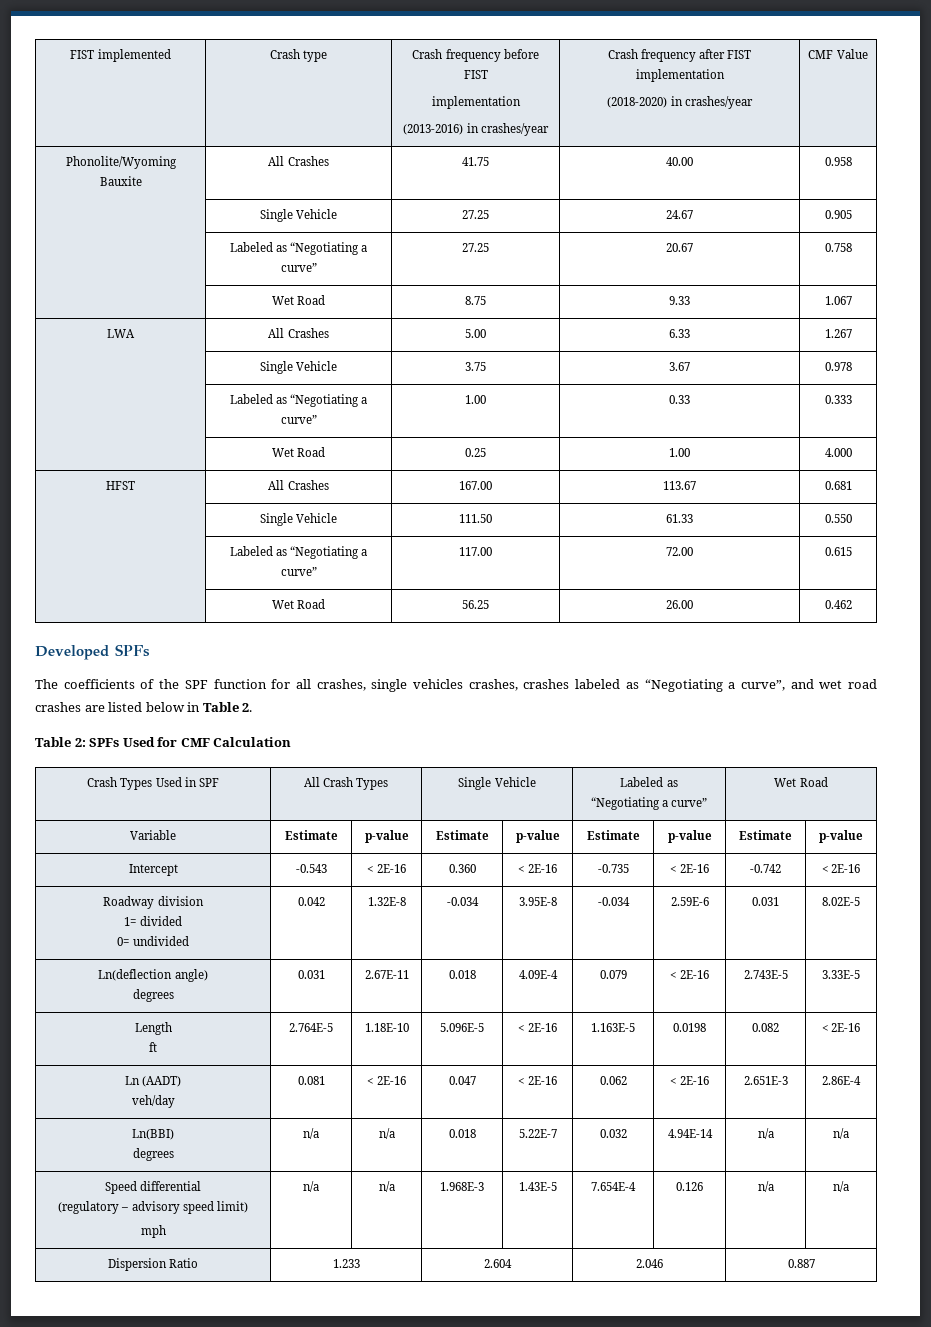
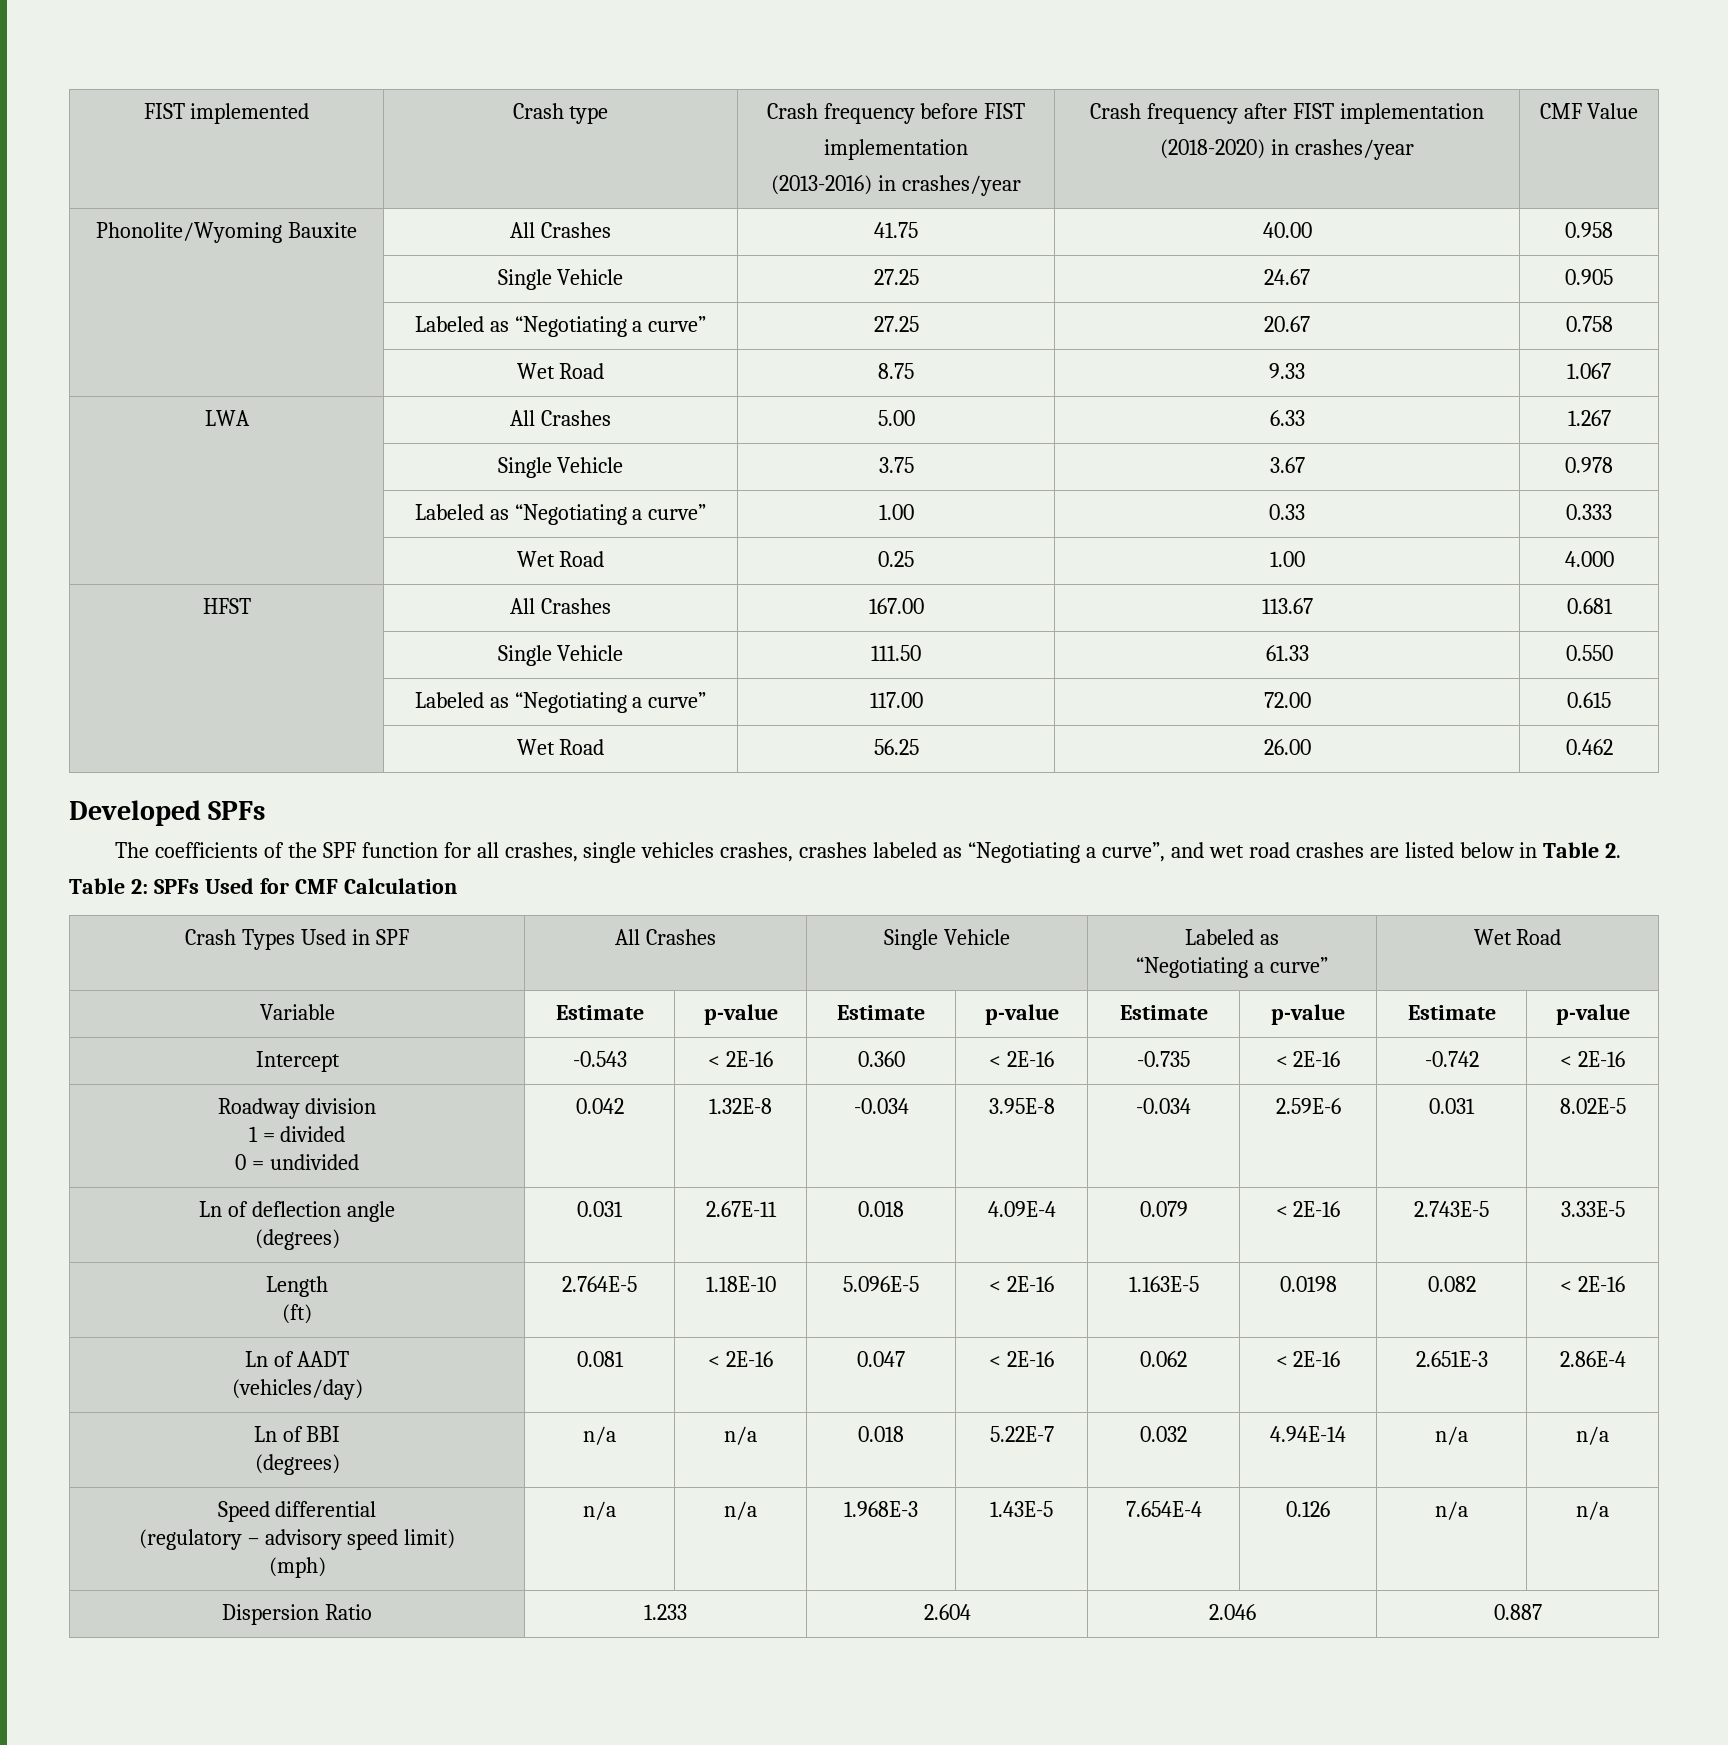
[323,777,389,790] Crash Types -> [645,929,716,945] Crashes
[124,917,137,926] 1= -> [248,1126,275,1142] 1 =
[117,937,130,946] 0= -> [235,1154,264,1170] 0 =
[98,969,208,982] [132,989,174,1002] Ln(deflection angle) // degrees -> [199,1201,395,1222] [254,1229,340,1250] Ln of deflection angle // (degrees)
[149,1042,157,1052] ft -> [282,1304,312,1324] (ft)
[142,1076,182,1087] [131,1095,175,1108] (AADT) // veh/day -> [273,1351,350,1367] [231,1379,363,1400] of AADT // (vehicles/day)
[132,1129,174,1140] [132,1148,174,1161] Ln(BBI) // degrees -> [253,1426,341,1442] [254,1454,340,1475] Ln of BBI // (degrees)
[140,1225,166,1238] mph -> [268,1557,326,1578] (mph)

